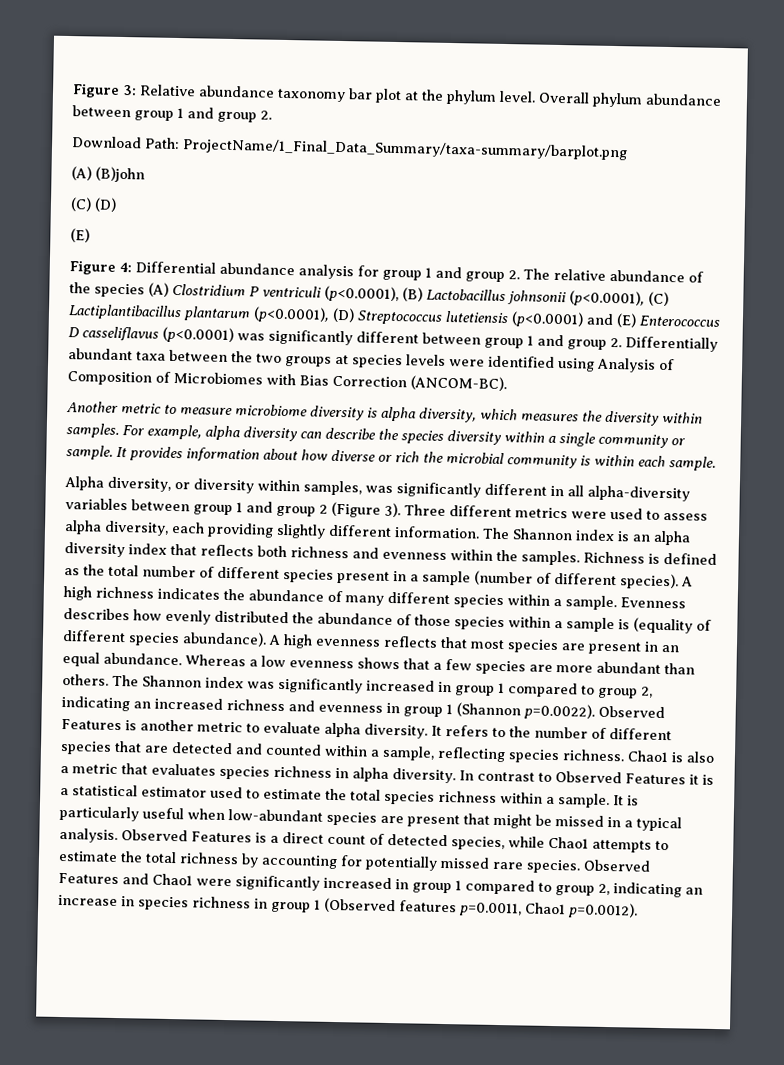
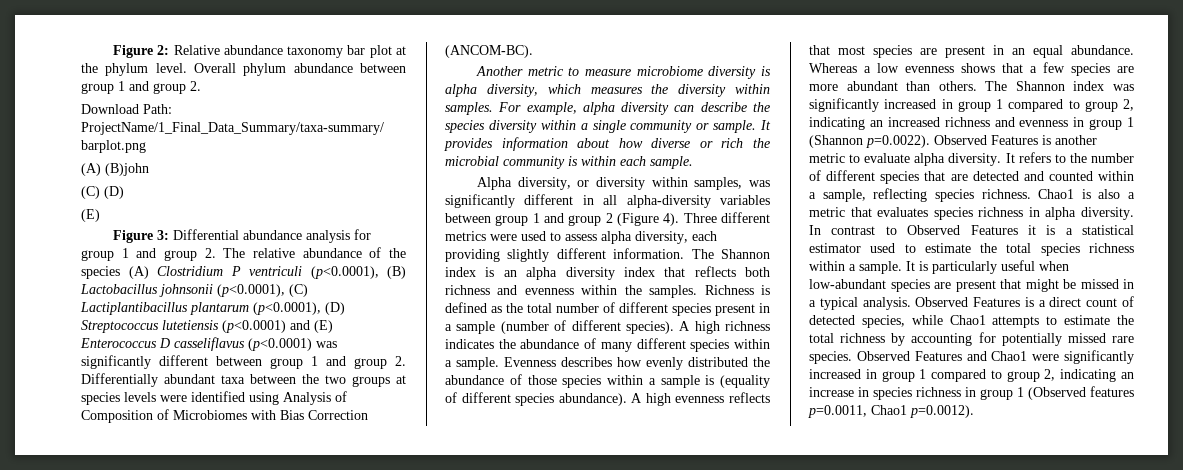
[72,83,137,98] Figure 3: -> [113,45,170,58] Figure 2:
[119,261,132,273] 4: -> [157,230,170,240] 3:
[384,502,401,518] 3). -> [663,213,680,226] 4).

